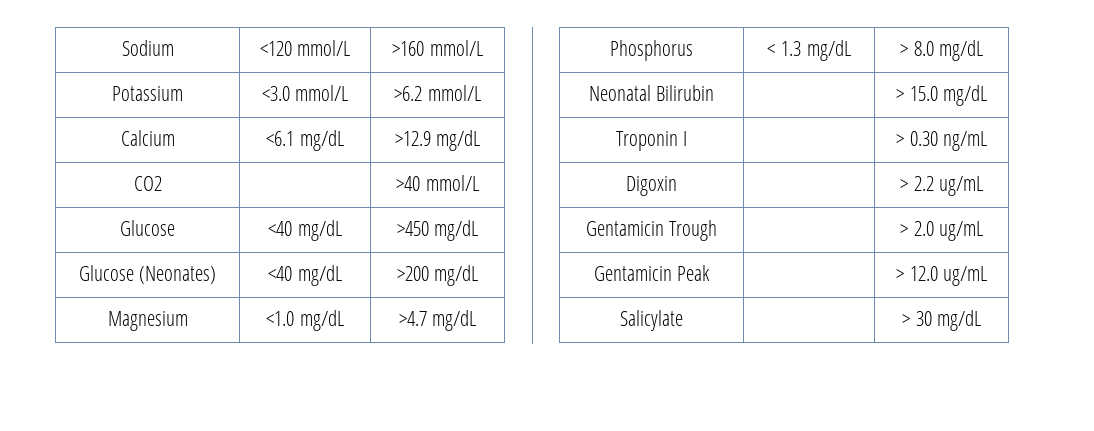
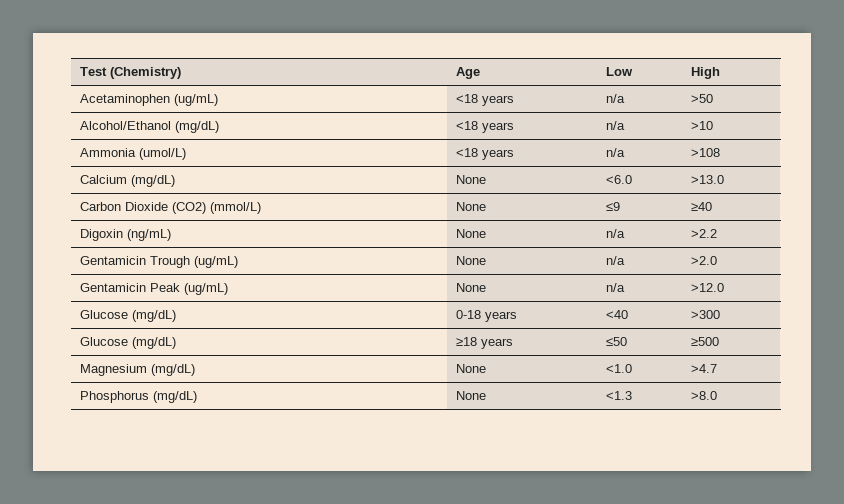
[121,40,174,56] [259,40,351,56] [392,40,483,56] [112,86,183,101] [261,85,349,101] [394,85,481,101] [120,130,175,146] [266,130,344,151] [394,130,481,151] [133,176,162,191] [396,175,479,191] [120,220,175,236] [268,220,342,241] [396,220,479,241] [78,265,217,284] [268,265,342,286] [396,265,479,286] [107,311,188,331] [266,310,344,331] [398,310,477,331] [610,40,693,61] [767,40,851,61] [899,40,984,61] [588,85,715,101] [895,85,988,106] [615,131,688,151] [895,131,988,151] [626,176,677,196] [899,176,984,196] [585,220,718,241] [899,221,984,241] [593,265,711,281] [895,266,988,286] [620,310,683,331] [901,310,982,331] Sodium | <120 mmol/L | >160 mmol/L // Potassium | <3.0 mmol/L | >6.2 mmol/L // Calcium | <6.1 mg/dL | >12.9 mg/dL // CO2 | | >40 mmol/L // Glucose | <40 mg/dL | >450 mg/dL // Glucose (Neonates) | <40 mg/dL | >200 mg/dL // Magnesium | <1.0 mg/dL | >4.7 mg/dL // Phosphorus | < 1.3 mg/dL | > 8.0 mg/dL // Neonatal Bilirubin | | > 15.0 mg/dL // Troponin I | | > 0.30 ng/mL // Digoxin | | > 2.2 ug/mL // Gentamicin Trough | | > 2.0 ug/mL // Gentamicin Peak | | > 12.0 ug/mL // Salicylate | | > 30 mg/dL -> [80,67,182,79] [456,67,481,79] [606,67,634,76] [691,67,721,79] [80,94,219,106] [456,94,515,106] [606,94,626,103] [691,94,714,103] [80,121,220,133] [456,121,515,133] [606,121,626,130] [691,121,714,130] [80,148,187,160] [456,148,515,160] [606,148,626,157] [691,148,721,157] [80,175,176,187] [456,175,487,184] [606,175,633,184] [691,175,725,184] [80,202,262,214] [456,202,487,211] [606,202,621,211] [691,202,713,211] [80,229,172,241] [456,229,487,238] [606,229,626,238] [691,229,718,238] [80,256,239,268] [456,256,487,265] [606,256,626,265] [691,256,718,265] [80,283,229,295] [456,283,487,292] [606,283,626,292] [691,283,725,292] [80,310,177,322] [456,310,518,322] [606,310,629,319] [691,310,721,319] [80,337,177,349] [456,337,514,349] [606,337,628,346] [691,337,720,346] [80,364,196,376] [456,364,487,373] [606,364,633,373] [691,364,718,373] [80,391,198,403] [456,391,487,400] [606,391,633,400] [691,391,718,400] Test (Chemistry) | Age | Low | High // Acetaminophen (ug/mL) | <18 years | n/a | >50 // Alcohol/Ethanol (mg/dL) | <18 years | n/a | >10 // Ammonia (umol/L) | <18 years | n/a | >108 // Calcium (mg/dL) | None | <6.0 | >13.0 // Carbon Dioxide (CO2) (mmol/L) | None | ≤9 | ≥40 // Digoxin (ng/mL) | None | n/a | >2.2 // Gentamicin Trough (ug/mL) | None | n/a | >2.0 // Gentamicin Peak (ug/mL) | None | n/a | >12.0 // Glucose (mg/dL) | 0-18 years | <40 | >300 // Glucose (mg/dL) | ≥18 years | ≤50 | ≥500 // Magnesium (mg/dL) | None | <1.0 | >4.7 // Phosphorus (mg/dL) | None | <1.3 | >8.0

